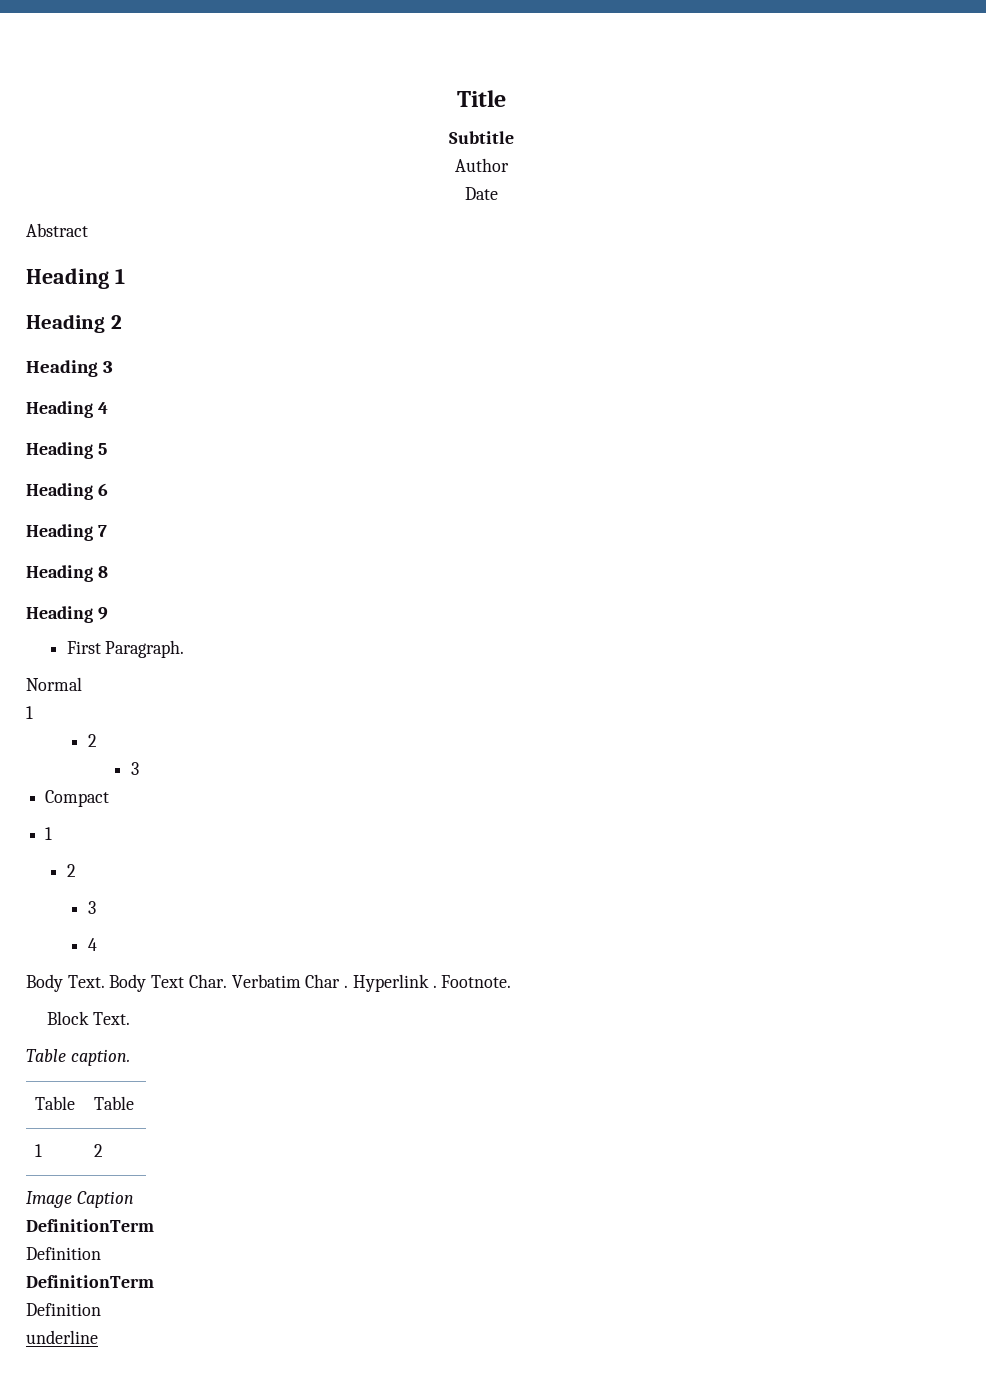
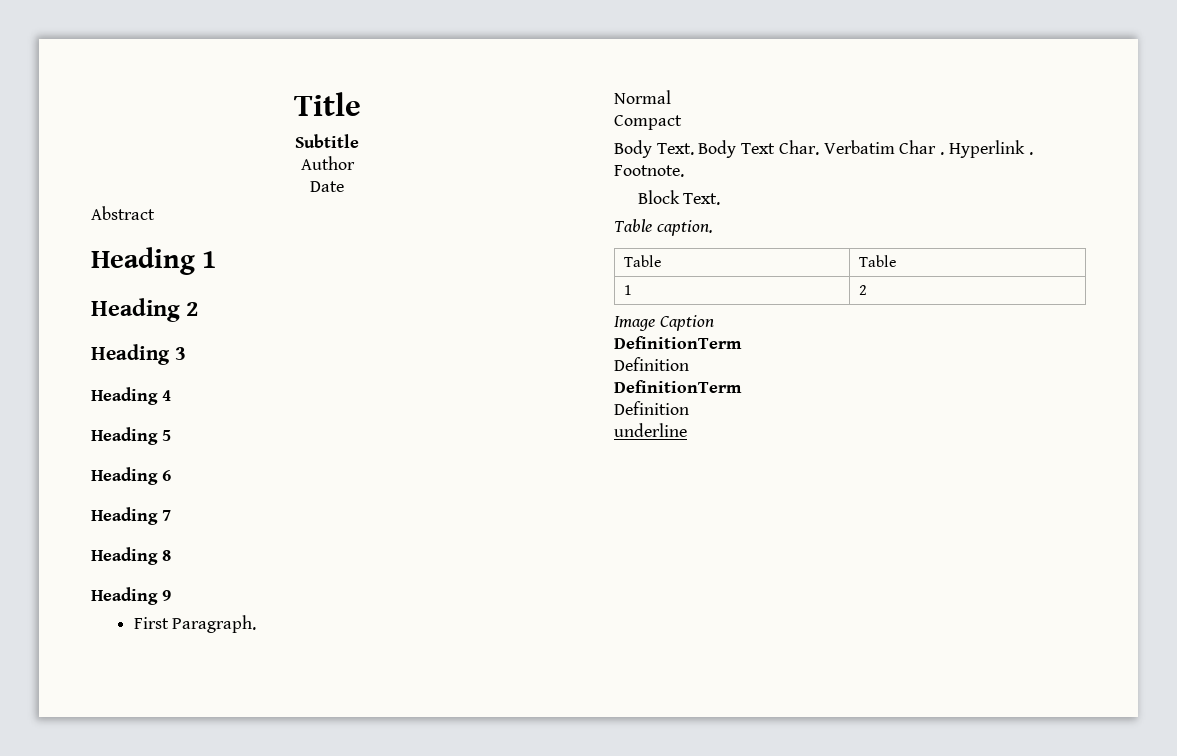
[26,706,33,719] [88,734,98,747] [131,762,140,775] [45,790,110,807] [45,827,53,840] [66,864,76,877] [88,901,97,914] [88,938,98,951] 1 // 2 // 3 // Compact // 1 // 2 // 3 // 4 -> [614,115,682,130] Compact

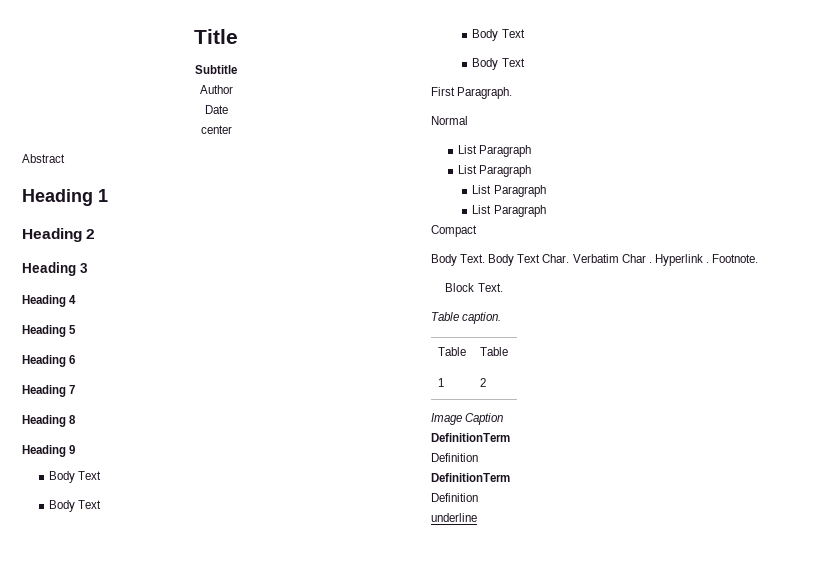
(344, 186) none -> [200,125,232,134] // center
[133,615,257,633] [614,90,671,104] First Paragraph. // Normal -> [49,471,102,483] [49,500,102,512] [472,29,525,41] [472,58,525,70] [431,87,513,99] [431,116,468,125] [458,145,532,157] [458,165,532,177] [472,185,546,197] [472,205,546,217] Body Text // Body Text // Body Text // Body Text // First Paragraph. // Normal // List Paragraph // List Paragraph // List Paragraph // List Paragraph

